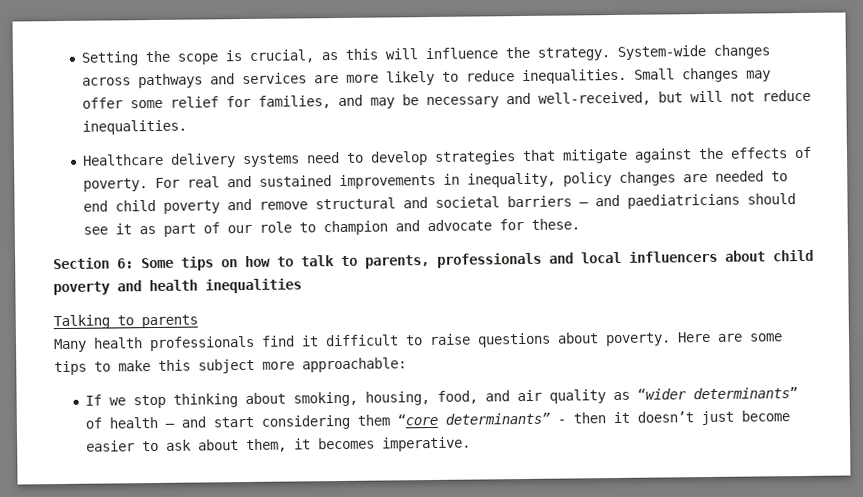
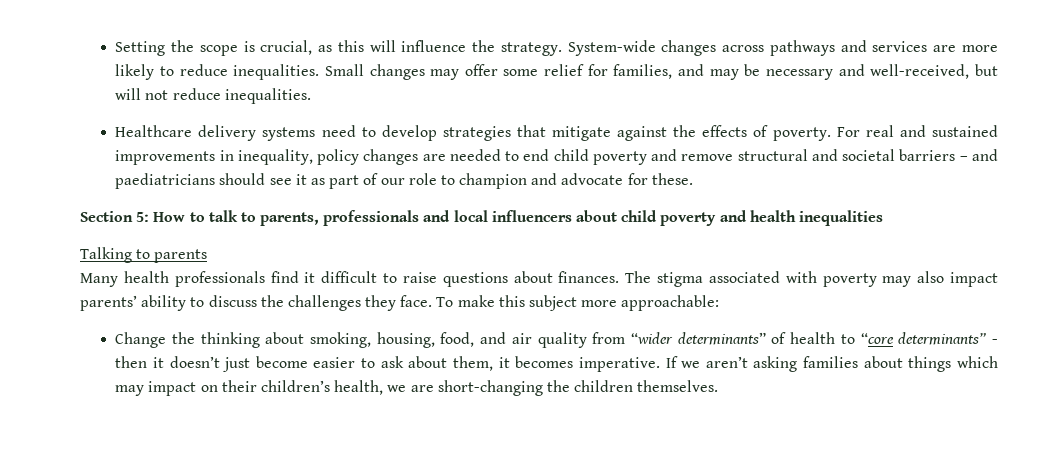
[117,255,271,271] 6: Some tips on how -> [136,212,186,222] 5: How
[605,331,783,347] [54,360,111,376] poverty. Here are some tips to -> [558,271,999,287] [80,295,454,311] finances. The stigma associated with poverty may also impact parents’ ability to discuss the challenges they face. To
[84,394,166,409] If we stop -> [115,332,195,348] Change the
[612,391,630,401] as -> [592,332,626,344] from
[164,414,390,430] – and start considering them -> [840,334,855,344] to
(471, 444) none -> [665,356,999,372] [115,380,719,396] If we aren’t asking families about things which may impact on their children’s health, we are short-changing the children themselves.

